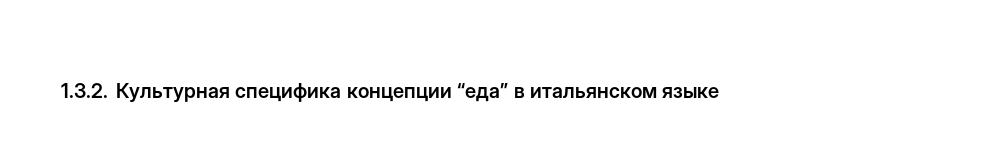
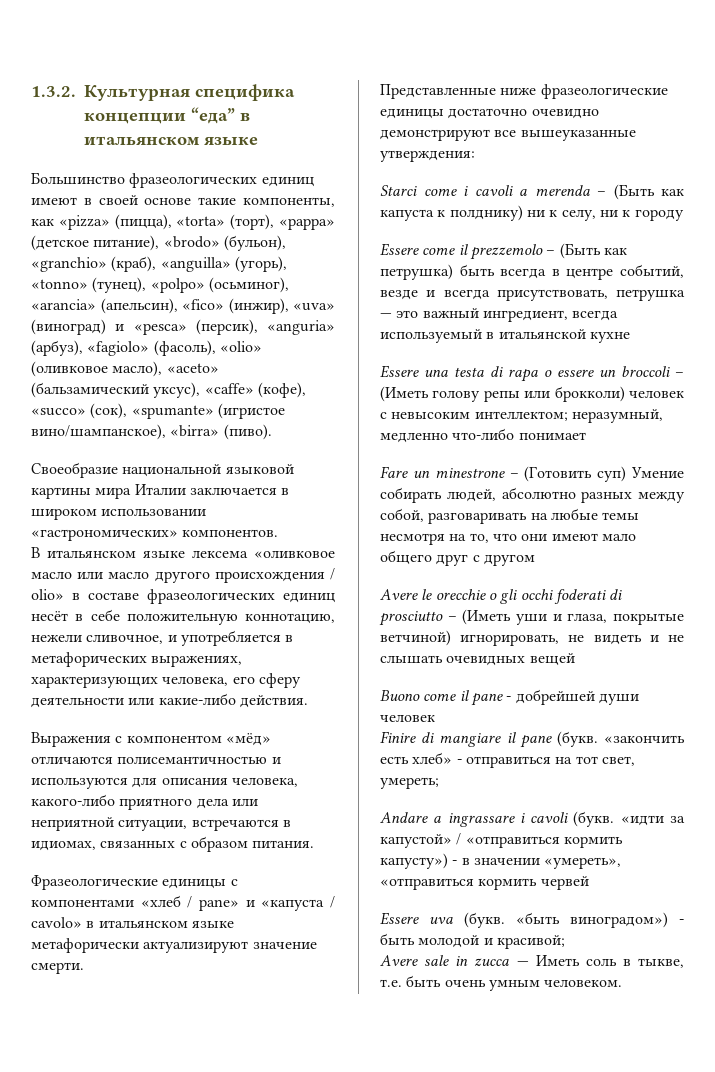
(720, 92) none -> [31,172,314,188] [31,195,335,207] [31,214,335,230] [31,235,286,251] [31,256,287,272] [31,277,289,293] [31,298,335,314] [31,319,335,335] [31,340,262,356] [31,361,219,377] [31,382,306,398] [31,403,285,419] [31,424,272,440] [31,462,294,478] [31,484,290,499] [31,508,207,520] [31,529,279,541] [31,547,335,558] [31,568,335,583] [31,589,335,604] [31,609,335,625] [31,630,294,646] [31,652,243,667] [31,673,301,688] [31,693,308,708] [31,732,271,747] [31,756,281,764] [31,777,298,789] [31,794,258,810] [31,817,291,831] [31,836,315,852] [31,875,238,890] [31,895,335,911] [31,917,234,928] [31,938,317,953] [31,962,84,974] [380,84,668,99] [380,108,599,119] [380,129,636,141] [380,150,475,162] [380,184,684,200] [380,205,684,221] [380,243,627,260] [380,264,684,280] [380,289,685,301] [380,308,619,322] [380,329,630,343] [380,365,684,382] [380,386,684,402] [380,409,663,423] [380,428,586,443] [380,466,684,482] [380,487,685,503] [380,508,640,524] [380,533,636,545] [380,550,535,566] [380,589,623,604] [379,609,684,626] [380,630,684,646] [380,653,575,666] [380,689,639,706] [380,714,435,722] [380,731,685,748] [380,752,635,768] [380,777,439,789] [380,811,685,827] [380,833,623,848] [380,853,622,869] [380,876,589,890] [380,912,684,928] [380,933,565,949] [380,955,684,968] [380,975,623,991] // Большинство фразеологических единиц имеют в своей основе такие компоненты, как «pizza» (пицца), «torta» (торт), «papрa» (детское питание), «brodo» (бульон), «granchio» (краб), «anguilla» (угорь), «tonno» (тунец), «polpo» (осьминог), «arancia» (апельсин), «fico» (инжир), «uva» (виноград) и «pesca» (персик), «anguria» (арбуз), «fagiolo» (фасоль), «olio» (оливковое масло), «aceto» (бальзамический уксус), «caffe» (кофе), «succo» (сок), «spumante» (игристое вино/шампанское), «birra» (пиво). // Своеобразие национальной языковой картины мира Италии заключается в широком использовании «гастрономических» компонентов. // В итальянском языке лексема «оливковое масло или масло другого происхождения / olio» в составе фразеологических единиц несёт в себе положительную коннотацию, нежели сливочное, и употребляется в метафорических выражениях, характеризующих человека, его сферу деятельности или какие-либо действия. // Выражения с компонентом «мёд» отличаются полисемантичностью и используются для описания человека, какого-либо приятного дела или неприятной ситуации, встречаются в идиомах, связанных с образом питания. // Фразеологические единицы с компонентами «хлеб / pane» и «капуста / cavolo» в итальянском языке метафорически актуализируют значение смерти. // Представленные ниже фразеологические единицы достаточно очевидно демонстрируют все вышеуказанные утверждения: // Starci come i cavoli a merenda – (Быть как капуста к полднику) ни к селу, ни к городу // Essere come il prezzemolo – (Быть как петрушка) быть всегда в центре событий, везде и всегда присутствовать, петрушка — это важный ингредиент, всегда используемый в итальянской кухне // Essere una testa di rapa o essere un broccoli – (Иметь голову репы или брокколи) человек с невысоким интеллектом; неразумный, медленно что-либо понимает // Fare un minestrone – (Готовить суп) Умение собирать людей, абсолютно разных между собой, разговаривать на любые темы несмотря на то, что они имеют мало общего друг с другом // Avere le orecchie o gli occhi foderati di prosciutto – (Иметь уши и глаза, покрытые ветчиной) игнорировать, не видеть и не слышать очевидных вещей // Buono come il pane - добрейшей души человек // Finire di mangiare il pane (букв. «закончить есть хлеб» - отправиться на тот свет, умереть; // Andare a ingrassare i cavoli (букв. «идти за капустой» / «отправиться кормить капусту») - в значении «умереть», «отправиться кормить червей // Essere uva (букв. «быть виноградом») - быть молодой и красивой; // Avere sale in zucca — Иметь соль в тыкве, т.е. быть очень умным человеком.

